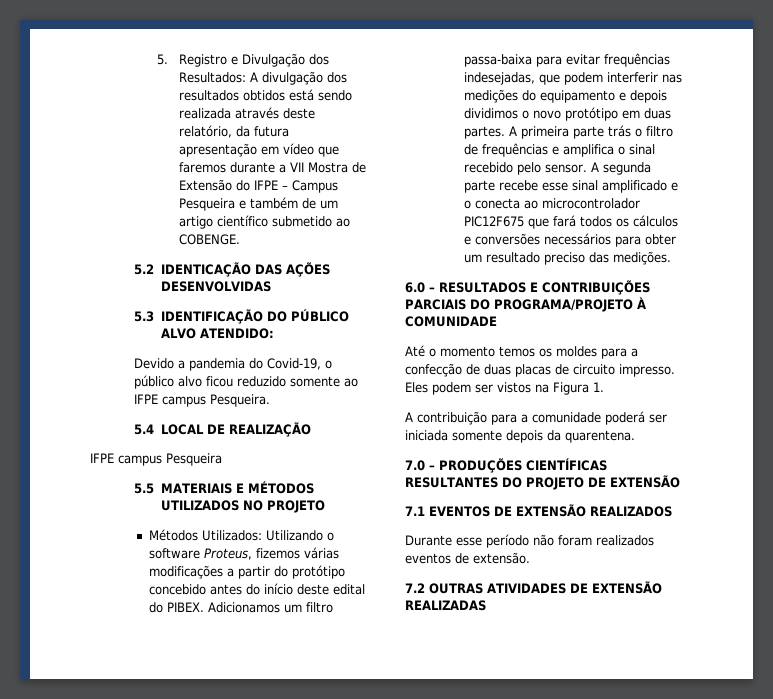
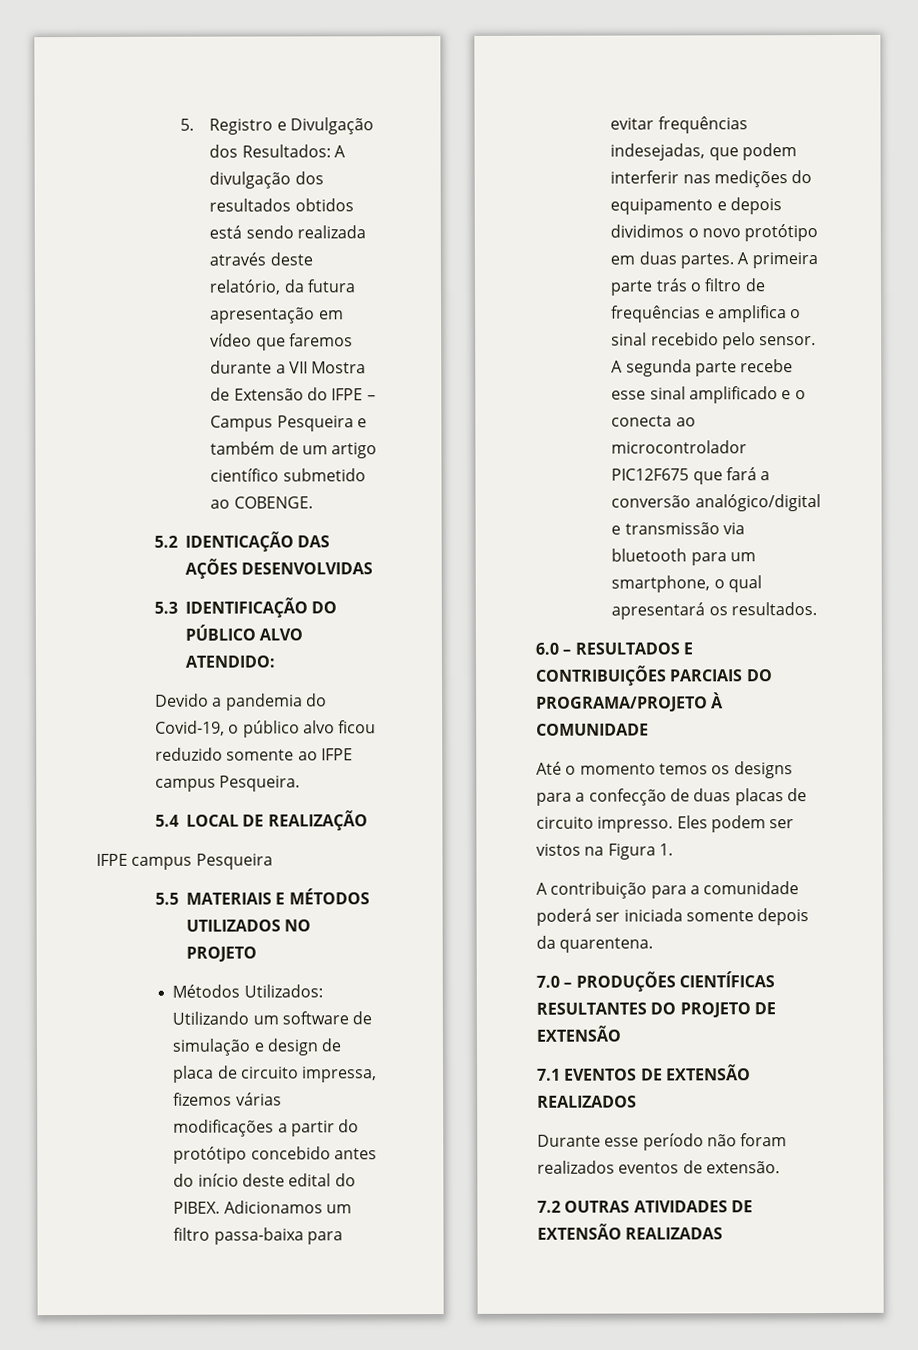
[326,532,334,541] [148,548,252,560] o software Proteus, -> [252,1011,373,1025] [172,1038,342,1056] [173,1065,378,1083] um software de simulação e design de placa de circuito impressa,
[579,215,678,227] [463,233,676,247] [463,251,671,265] todos os cálculos e conversões necessários para obter um resultado preciso das medições. -> [760,471,771,481] [611,494,821,512] [611,522,746,535] [611,548,757,566] [611,575,763,593] [611,602,818,620] a conversão analógico/digital e transmissão via bluetooth para um smartphone, o qual apresentará os resultados.
[556,346,597,357] moldes -> [733,761,793,779] designs

